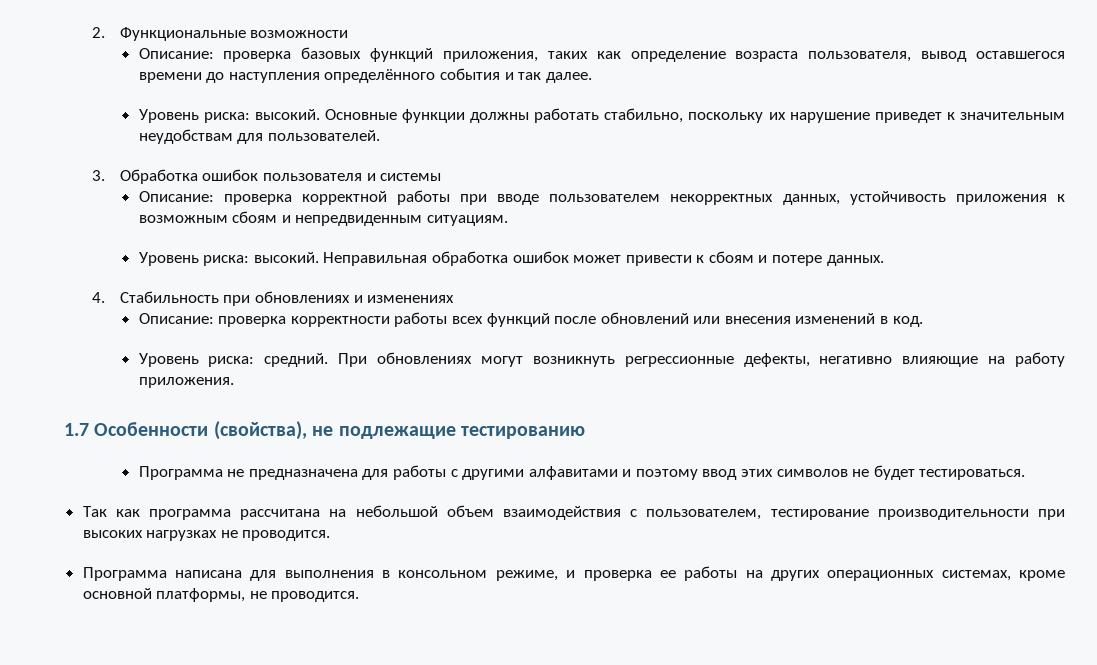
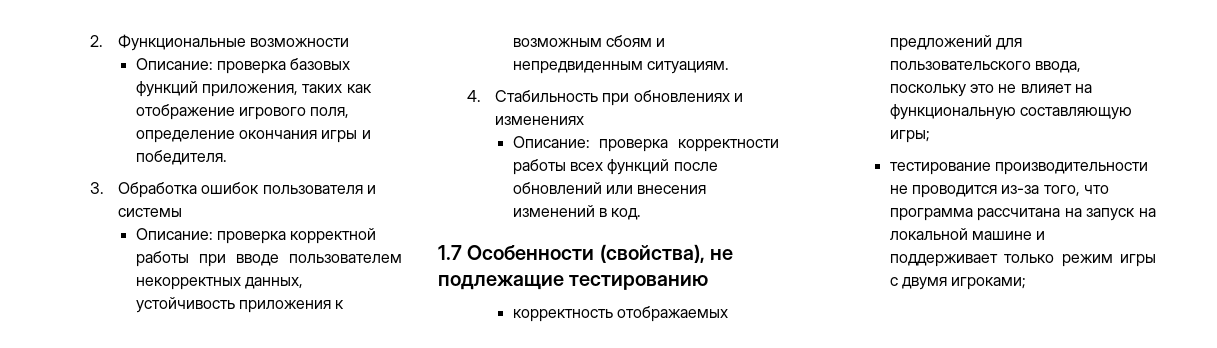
[630,51,1065,62] [138,68,592,83] [138,108,1065,123] [138,129,380,144] определение возраста пользователя, вывод оставшегося времени до наступления определённого события и так далее. // Уровень риска: высокий. Основные функции должны работать стабильно, поскольку их нарушение приведет к значительным неудобствам для пользователей. -> [135,104,350,120] [135,130,371,143] [135,150,227,165] отображение игрового поля, определение окончания игры и победителя.
[138,251,884,266] // Уровень риска: высокий. Неправильная обработка ошибок может привести к сбоям и потере данных. -> (730, 67) none
[138,352,1065,367] [138,377,234,388] // Уровень риска: средний. При обновлениях могут возникнуть регрессионные дефекты, негативно влияющие на работу приложения. -> (642, 214) none
[138,465,1026,480] [82,505,1065,520] [82,530,331,541] [82,566,1066,581] [82,588,360,602] Программа не предназначена для работы с другими алфавитами и поэтому ввод этих символов не будет тестироваться. // Так как программа рассчитана на небольшой объем взаимодействия с пользователем, тестирование производительности при высоких нагрузках не проводится. // Программа написана для выполнения в консольном режиме, и проверка ее работы на других операционных системах, кроме основной платформы, не проводится. -> [512,306,729,322] [889,35,1023,51] [889,61,1082,73] [889,84,1092,97] [889,104,1133,120] [889,130,930,143] [889,162,1149,175] [889,185,1109,198] [889,208,1156,221] [889,228,1046,240] [889,254,1156,267] [889,277,1027,290] корректность отображаемых предложений для пользовательского ввода, поскольку это не влияет на функциональную составляющую игры; // тестирование производительности не проводится из-за того, что программа рассчитана на запуск на локальной машине и поддерживает только режим игры с двумя игроками;

